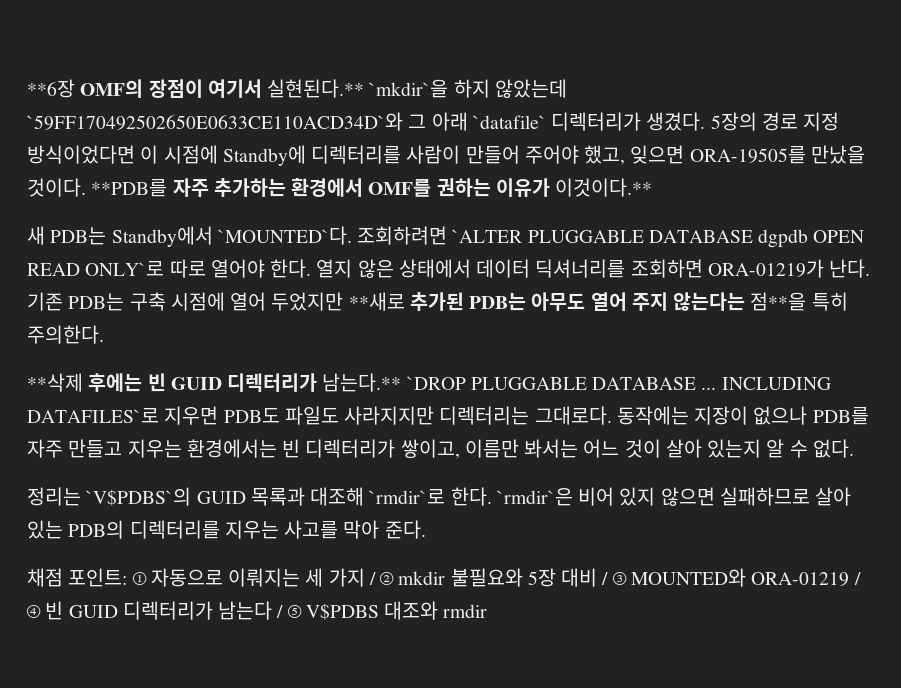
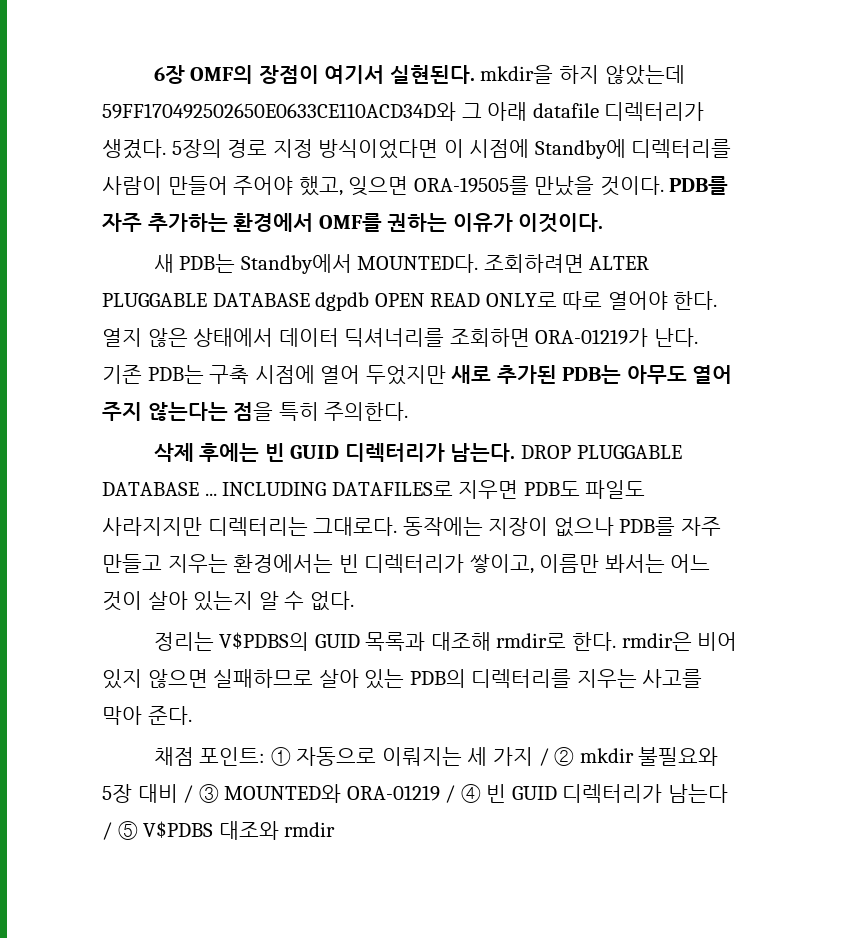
[27,79,75,98] **6장 -> [153,65,185,84] 6장
[267,79,449,98] 실현된다.** `mkdir`을 -> [389,65,554,84] 실현된다. mkdir을
[27,112,403,131] `59FF170492502650E0633CE110ACD34D`와 -> [102,102,456,121] 59FF170492502650E0633CE110ACD34D와
[472,115,546,129] `datafile` -> [532,103,599,118] datafile
[91,179,168,197] **PDB를 -> [669,176,729,195] PDB를
[555,178,653,197] 이것이다.** -> [518,213,604,233] 이것이다.
[217,226,523,245] `MOUNTED`다. 조회하려면 `ALTER -> [357,254,650,273] MOUNTED다. 조회하려면 ALTER
[85,261,165,276] ONLY`로 -> [485,292,557,307] ONLY로
[348,292,405,311] **새로 -> [451,365,492,384] 새로
[750,292,807,311] 점**을 -> [233,402,274,421] 점을
[27,373,83,392] **삭제 -> [153,443,194,462] 삭제
[322,373,466,392] 남는다.** `DROP -> [450,443,572,462] 남는다. DROP
[27,408,159,423] DATAFILES`로 -> [331,481,453,496] DATAFILES로
[86,487,192,506] `V$PDBS`의 -> [219,632,310,651] V$PDBS의
[369,487,573,506] `rmdir`로 한다. `rmdir`은 -> [496,632,692,651] rmdir로 한다. rmdir은

